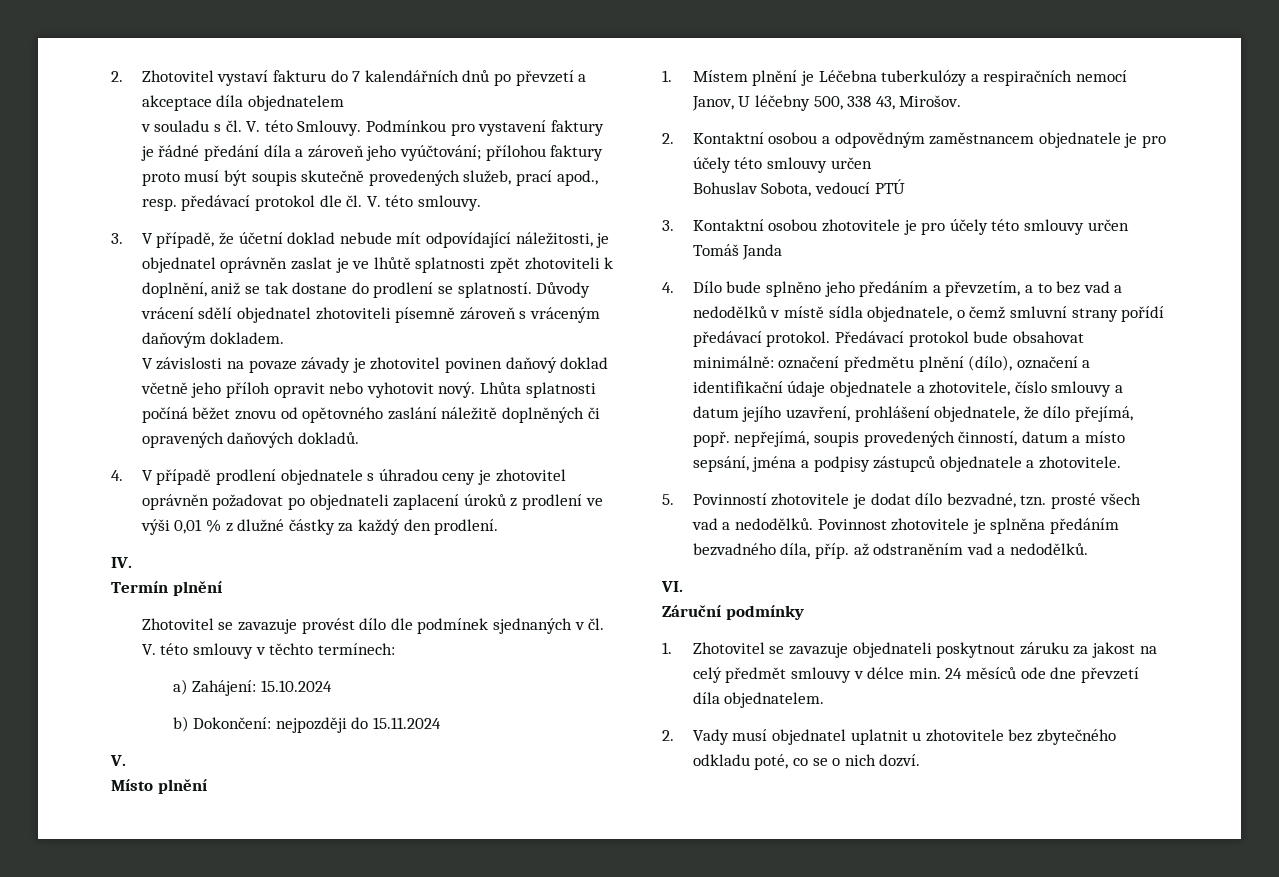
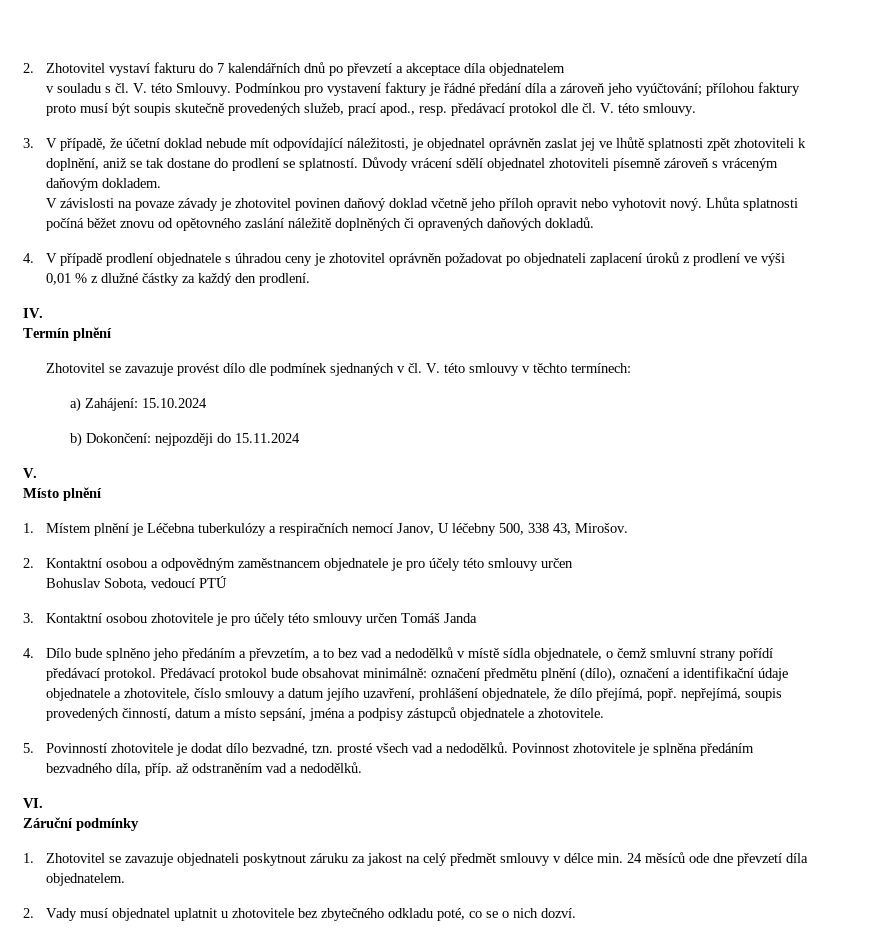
[335,258,349,273] je -> [580,138,596,151] jej

